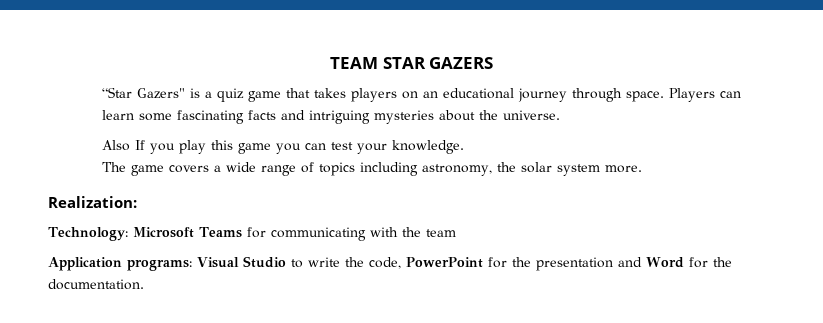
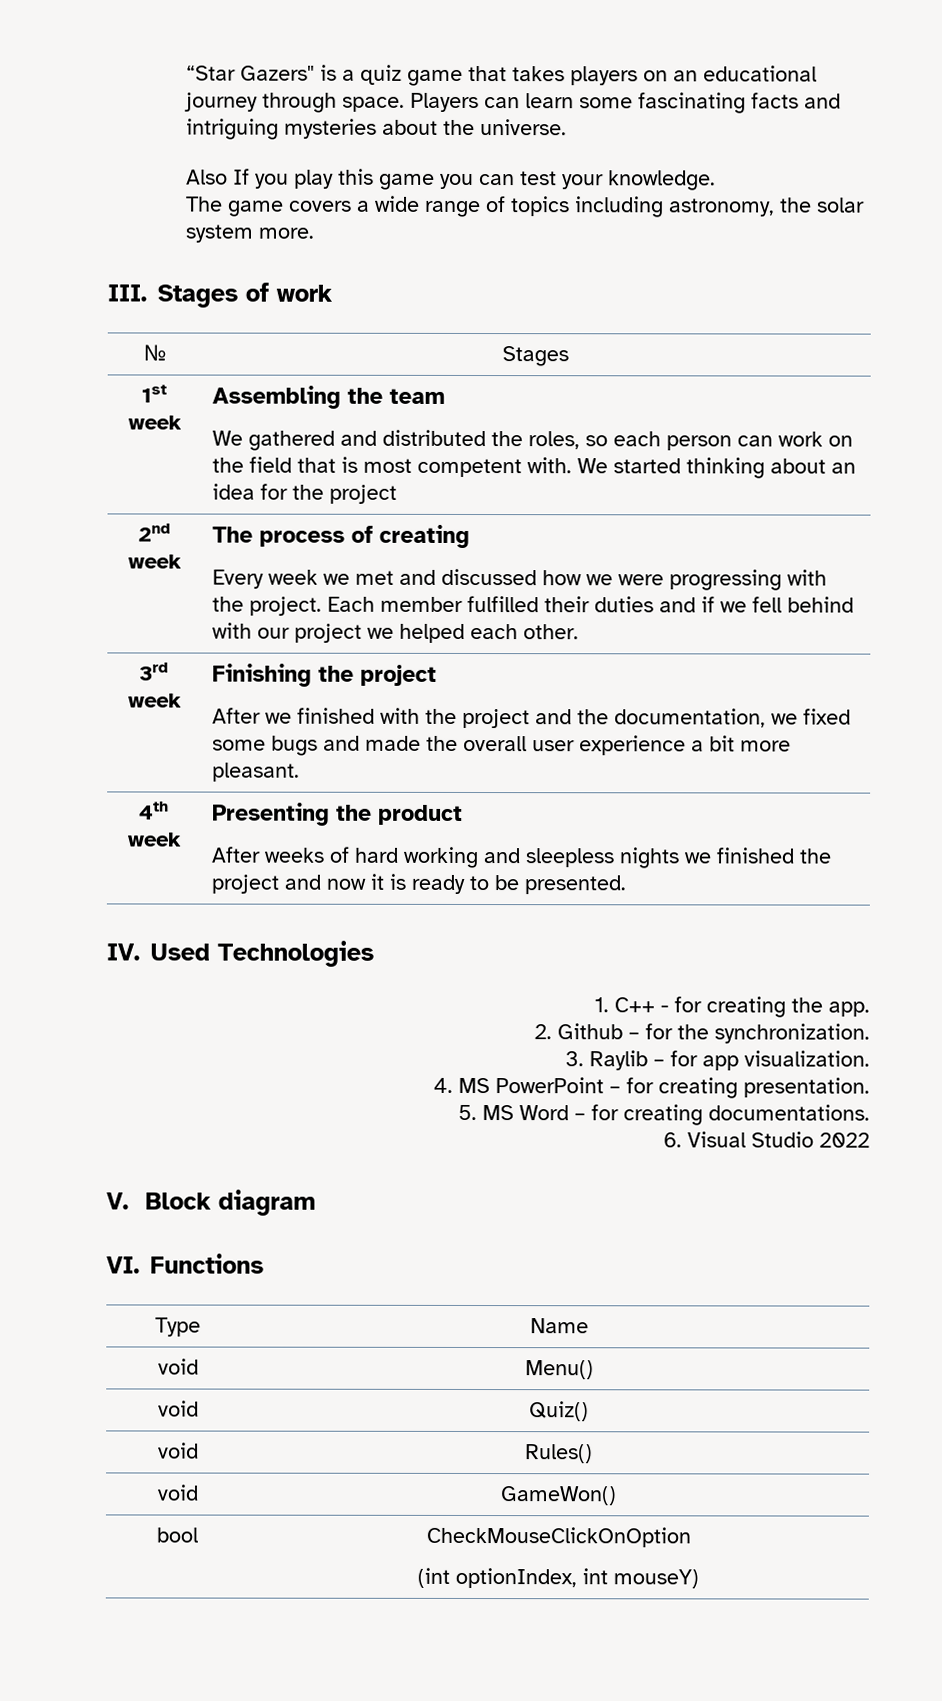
[330,57,493,69] TEAM STAR GAZERS // -> (185, 73) none
[48,196,137,208] [48,227,456,241] [48,256,732,271] [48,279,144,290] Realization: // Technology: Microsoft Teams for communicating with the team // Application programs: Visual Studio to write the code, PowerPoint for the presentation and Word for the documentation. -> [107,282,333,308] [142,344,166,361] [501,346,569,367] [141,384,167,403] [127,415,182,430] [212,385,446,409] [212,429,854,451] [212,456,857,479] [212,483,398,504] [137,523,171,542] [127,554,182,569] [212,524,471,548] [212,568,828,591] [212,595,855,616] [212,622,580,643] [139,662,169,681] [127,693,182,708] [212,663,438,687] [212,707,852,729] [212,735,792,756] [212,762,301,782] [139,801,169,820] [127,832,182,847] [212,802,464,826] [211,846,833,869] [211,873,627,895] [106,940,374,967] [594,996,870,1018] [534,1023,870,1044] [565,1050,870,1071] [433,1077,870,1099] [458,1104,870,1126] [663,1131,870,1148] [106,1189,316,1216] [106,1253,264,1274] [155,1317,201,1337] [529,1318,589,1334] [157,1358,199,1375] [524,1360,594,1380] [157,1400,199,1417] [529,1401,589,1422] [157,1442,199,1459] [525,1444,593,1464] [156,1484,199,1501] [500,1486,617,1506] [156,1527,198,1543] [425,1526,691,1548] [417,1567,699,1589] III. Stages of work // № | Stages // 1st week | Assembling the team // We gathered and distributed the roles, so each person can work on the field that is most competent with. We started thinking about an idea for the project // 2nd week | The process of creating // Every week we met and discussed how we were progressing with the project. Each member fulfilled their duties and if we fell behind with our project we helped each other. // 3rd week | Finishing the project // After we finished with the project and the documentation, we fixed some bugs and made the overall user experience a bit more pleasant. // 4th week | Presenting the product // After weeks of hard working and sleepless nights we finished the project and now it is ready to be presented. // IV. Used Technologies // 1. C++ - for creating the app. // 2. Github – for the synchronization. // 3. Raylib – for app visualization. // 4. MS PowerPoint – for creating presentation. // 5. MS Word – for creating documentations. // 6. Visual Studio 2022 // V. Block diagram // VI. Functions // Type | Name // void | Menu() // void | Quiz() // void | Rules() // void | GameWon() // bool | CheckMouseClickOnOption // (int optionIndex, int mouseY)

